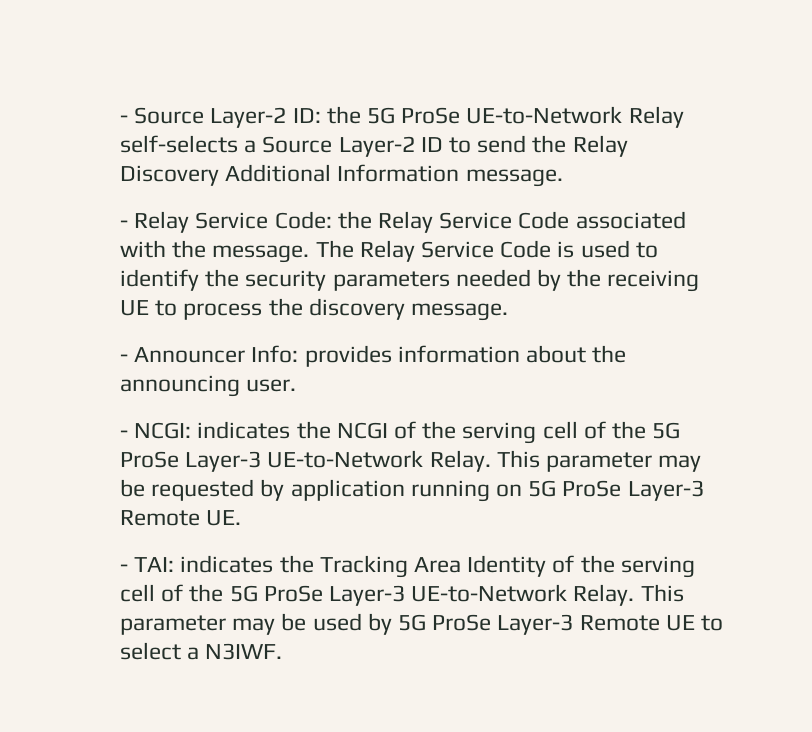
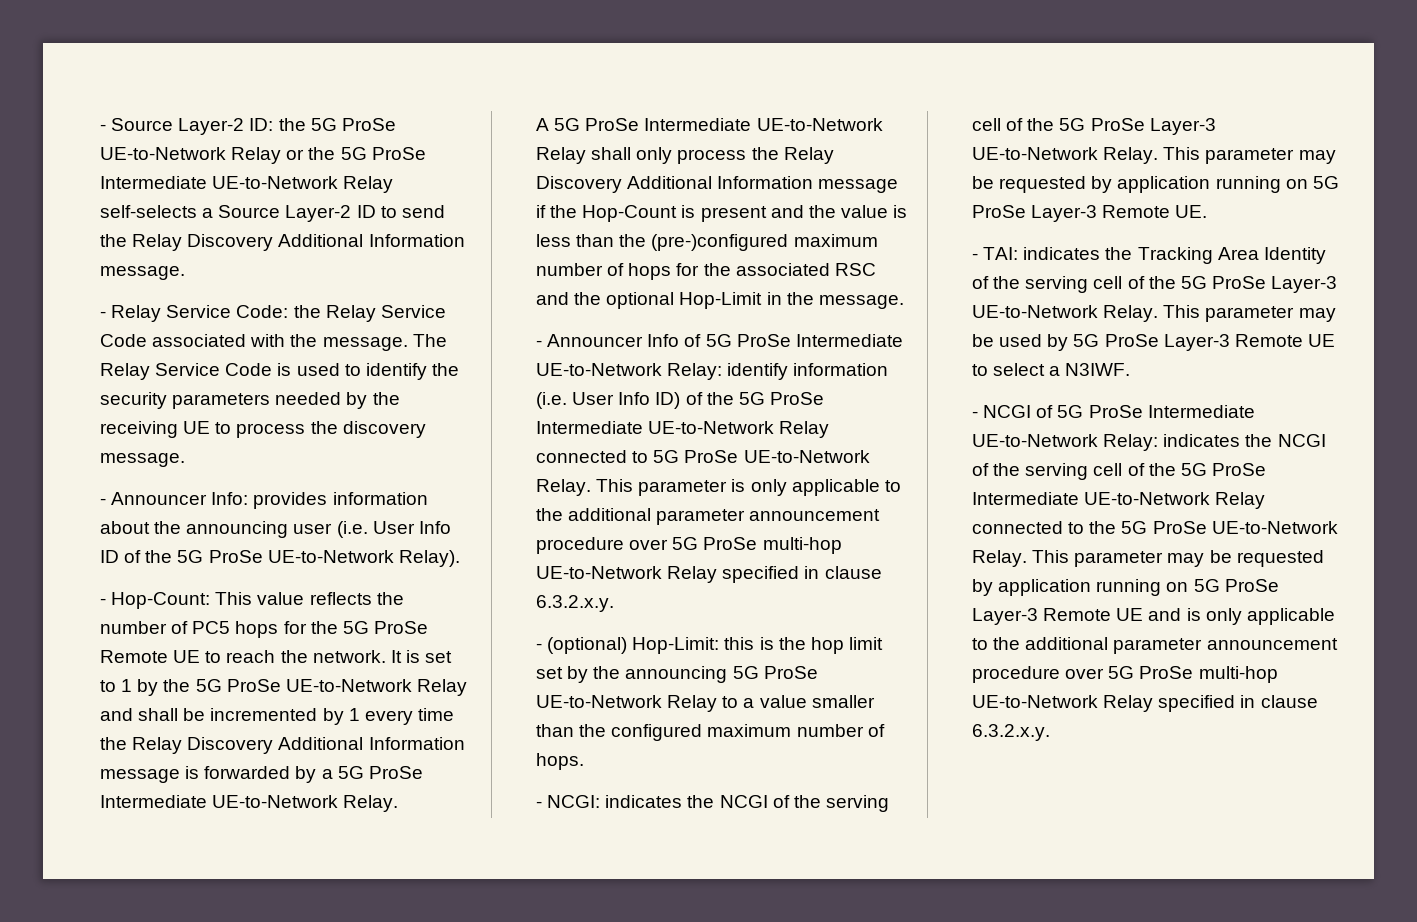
(684, 117) none -> [286,147,426,160] [100,176,394,193] or the 5G ProSe Intermediate UE-to-Network Relay
[246,379,297,392] user. -> [293,521,451,538] [100,550,460,567] [100,592,404,609] [100,621,428,638] [100,650,453,663] [100,679,467,696] [100,708,454,725] [100,737,465,754] [100,766,423,783] [100,795,399,812] [536,118,883,131] [536,147,834,164] [536,176,899,193] [536,205,908,222] [536,234,878,251] [536,263,876,280] [536,292,904,309] [536,334,903,347] [536,363,889,380] [536,392,824,409] [536,421,830,438] [536,450,870,463] [536,479,901,496] [536,508,881,525] [536,537,842,554] [536,566,882,583] [536,595,615,612] [536,637,883,654] [536,666,818,683] [536,695,875,712] [536,724,885,741] [536,753,585,770] user (i.e. User Info ID of the 5G ProSe UE-to-Network Relay). // - Hop-Count: This value reflects the number of PC5 hops for the 5G ProSe Remote UE to reach the network. It is set to 1 by the 5G ProSe UE-to-Network Relay and shall be incremented by 1 every time the Relay Discovery Additional Information message is forwarded by a 5G ProSe Intermediate UE-to-Network Relay. // A 5G ProSe Intermediate UE-to-Network Relay shall only process the Relay Discovery Additional Information message if the Hop-Count is present and the value is less than the (pre-)configured maximum number of hops for the associated RSC and the optional Hop-Limit in the message. // - Announcer Info of 5G ProSe Intermediate UE-to-Network Relay: identify information (i.e. User Info ID) of the 5G ProSe Intermediate UE-to-Network Relay connected to 5G ProSe UE-to-Network Relay. This parameter is only applicable to the additional parameter announcement procedure over 5G ProSe multi-hop UE-to-Network Relay specified in clause 6.3.2.x.y. // - (optional) Hop-Limit: this is the hop limit set by the announcing 5G ProSe UE-to-Network Relay to a value smaller than the configured maximum number of hops.
(283, 651) none -> [972,405,1255,418] [972,434,1326,451] [972,463,1266,480] [972,492,1266,509] [972,521,1338,534] [972,550,1324,567] [972,579,1279,596] [972,608,1335,625] [972,637,1338,654] [972,666,1278,683] [972,695,1318,712] [972,724,1051,741] // - NCGI of 5G ProSe Intermediate UE-to-Network Relay: indicates the NCGI of the serving cell of the 5G ProSe Intermediate UE-to-Network Relay connected to the 5G ProSe UE-to-Network Relay. This parameter may be requested by application running on 5G ProSe Layer-3 Remote UE and is only applicable to the additional parameter announcement procedure over 5G ProSe multi-hop UE-to-Network Relay specified in clause 6.3.2.x.y.

